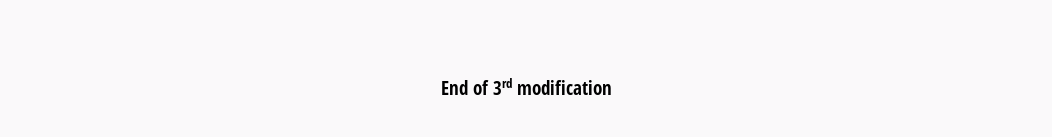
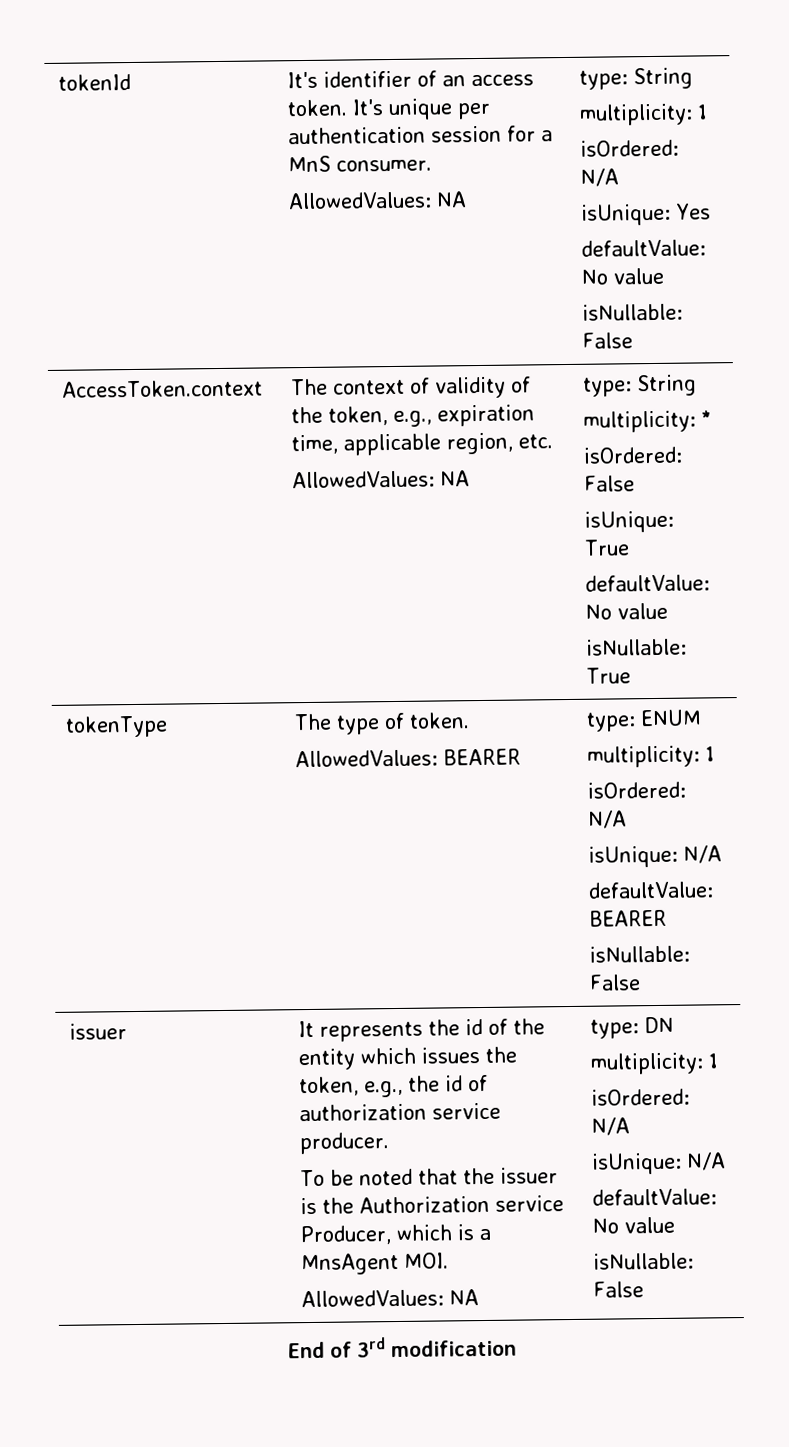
(440, 87) none -> [58,73,132,91] [287,70,535,89] [287,98,492,121] [288,125,554,145] [288,155,433,173] [288,191,468,210] [579,67,694,90] [579,103,709,126] [580,139,680,157] [580,168,620,187] [581,203,712,226] [581,239,707,257] [581,267,665,285] [582,303,684,321] [582,332,634,349] [62,379,264,398] [291,376,532,399] [291,404,536,427] [291,432,554,456] [292,470,471,489] [583,374,698,397] [583,410,713,433] [583,446,684,464] [584,475,636,492] [584,510,675,533] [584,539,631,556] [585,574,711,592] [585,602,669,620] [586,638,688,656] [586,667,632,684] [65,715,169,738] [294,712,471,735] [295,748,522,768] [586,709,703,732] [587,745,716,768] [587,781,687,799] [588,810,628,829] [588,845,723,868] [588,881,715,899] [589,909,668,927] [589,945,691,963] [589,974,642,991] [69,1023,128,1040] [298,1018,546,1042] [298,1046,518,1071] [299,1074,489,1098] [299,1102,502,1122] [299,1132,390,1155] [300,1167,559,1187] [300,1195,565,1215] [300,1224,492,1246] [301,1252,450,1276] [301,1289,480,1308] [590,1016,675,1039] [590,1052,719,1075] [591,1088,691,1106] [591,1117,631,1136] [591,1152,727,1175] [592,1188,718,1206] [592,1216,676,1234] [593,1252,695,1270] [593,1281,645,1298] tokenId | It's identifier of an access token. It's unique per authentication session for a MnS consumer. // AllowedValues: NA | type: String // multiplicity: 1 // isOrdered: N/A // isUnique: Yes // defaultValue: No value // isNullable: False // AccessToken.context | The context of validity of the token, e.g., expiration time, applicable region, etc. // AllowedValues: NA | type: String // multiplicity: * // isOrdered: False // isUnique: True // defaultValue: No value // isNullable: True // tokenType | The type of token. // AllowedValues: BEARER | type: ENUM // multiplicity: 1 // isOrdered: N/A // isUnique: N/A // defaultValue: BEARER // isNullable: False // issuer | It represents the id of the entity which issues the token, e.g., the id of authorization service producer. // To be noted that the issuer is the Authorization service Producer, which is a MnsAgent MOI. // AllowedValues: NA | type: DN // multiplicity: 1 // isOrdered: N/A // isUnique: N/A // defaultValue: No value // isNullable: False //

